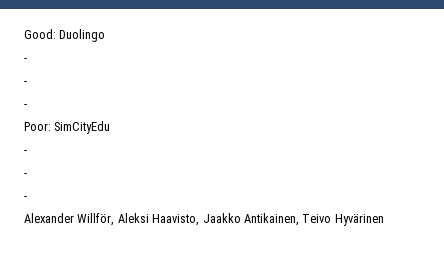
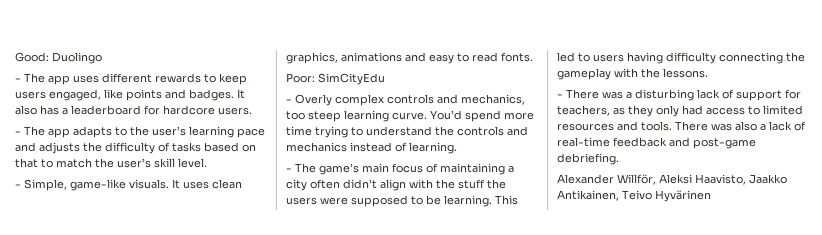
[24,81,27,85] [24,104,27,108] [24,121,111,134] [24,150,27,154] [24,173,27,177] [24,196,27,200] // - // - // Poor: SimCityEdu // - // - // - -> [24,73,247,85] [15,89,245,101] [15,105,252,115] [15,126,265,138] [15,142,256,154] [15,158,207,168] [15,179,242,191] [286,52,533,64] [286,73,385,85] [286,94,525,106] [286,110,534,122] [286,126,528,138] [286,142,457,154] [286,163,514,175] [286,179,506,191] [286,195,518,207] [557,52,805,64] [557,68,708,80] [557,89,801,101] [557,105,803,117] [557,121,806,131] [557,137,756,149] [557,153,619,165] The app uses different rewards to keep users engaged, like points and badges. It also has a leaderboard for hardcore users. // - The app adapts to the user’s learning pace and adjusts the difficulty of tasks based on that to match the user’s skill level. // - Simple, game-like visuals. It uses clean graphics, animations and easy to read fonts. // Poor: SimCityEdu // - Overly complex controls and mechanics, too steep learning curve. You’d spend more time trying to understand the controls and mechanics instead of learning. // - The game’s main focus of maintaining a city often didn’t align with the stuff the users were supposed to be learning. This led to users having difficulty connecting the gameplay with the lessons. // - There was a disturbing lack of support for teachers, as they only had access to limited resources and tools. There was also a lack of real-time feedback and post-game debriefing.

